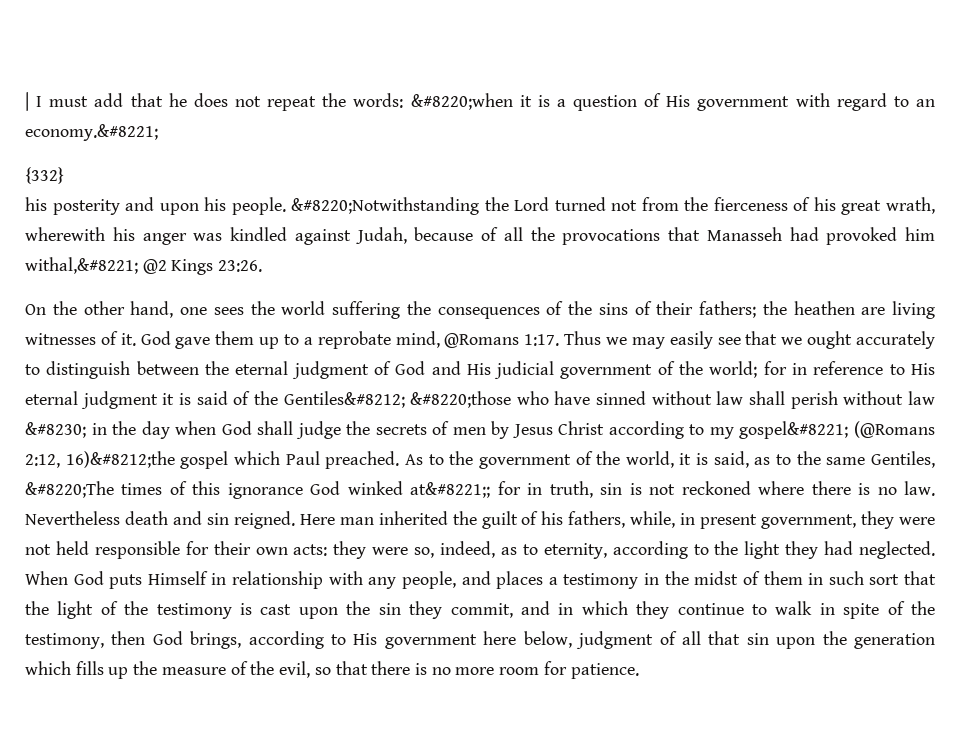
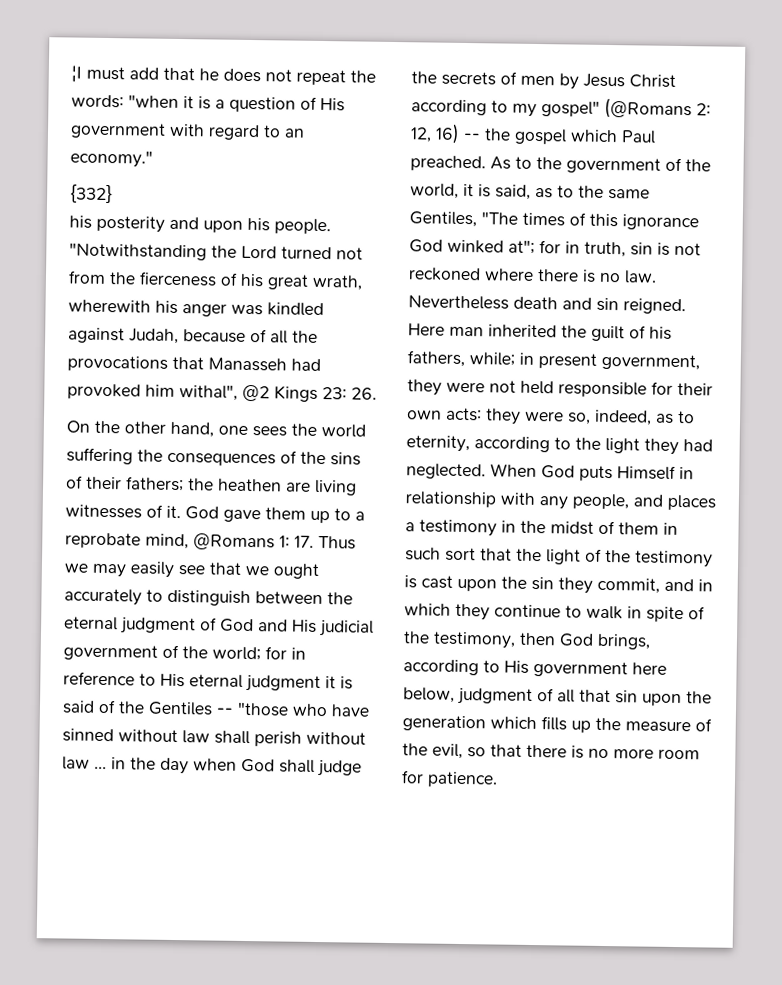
[25,92,43,111] | I -> [71,65,82,82] ¦I
[410,93,513,110] &#8220;when -> [128,94,179,108] "when
[25,124,158,141] economy.&#8221; -> [70,149,153,168] economy."
[291,197,480,215] &#8220;Notwithstanding -> [69,242,207,261] "Notwithstanding
[25,257,138,274] withal,&#8221; -> [179,384,238,401] withal",
[218,260,263,272] 23:26. -> [322,387,377,400] 23: 26.
[524,334,560,346] 1:17. -> [279,535,314,548] 1: 17.
[283,391,512,408] Gentiles&#8212; &#8220;those -> [148,701,289,717] Gentiles -- "those
[25,422,86,438] &#8230; -> [94,766,107,770] ...
[739,421,935,439] [25,451,175,468] gospel&#8221; (@Romans 2:12, 16)&#8212;the -> [541,97,711,120] [410,123,511,144] gospel" (@Romans 2: 12, 16) -- the
[25,481,114,498] &#8220;The -> [481,211,518,225] "The
[410,482,491,498] at&#8221;; -> [508,239,535,254] at";
[630,511,676,528] while, -> [469,352,515,366] while;

